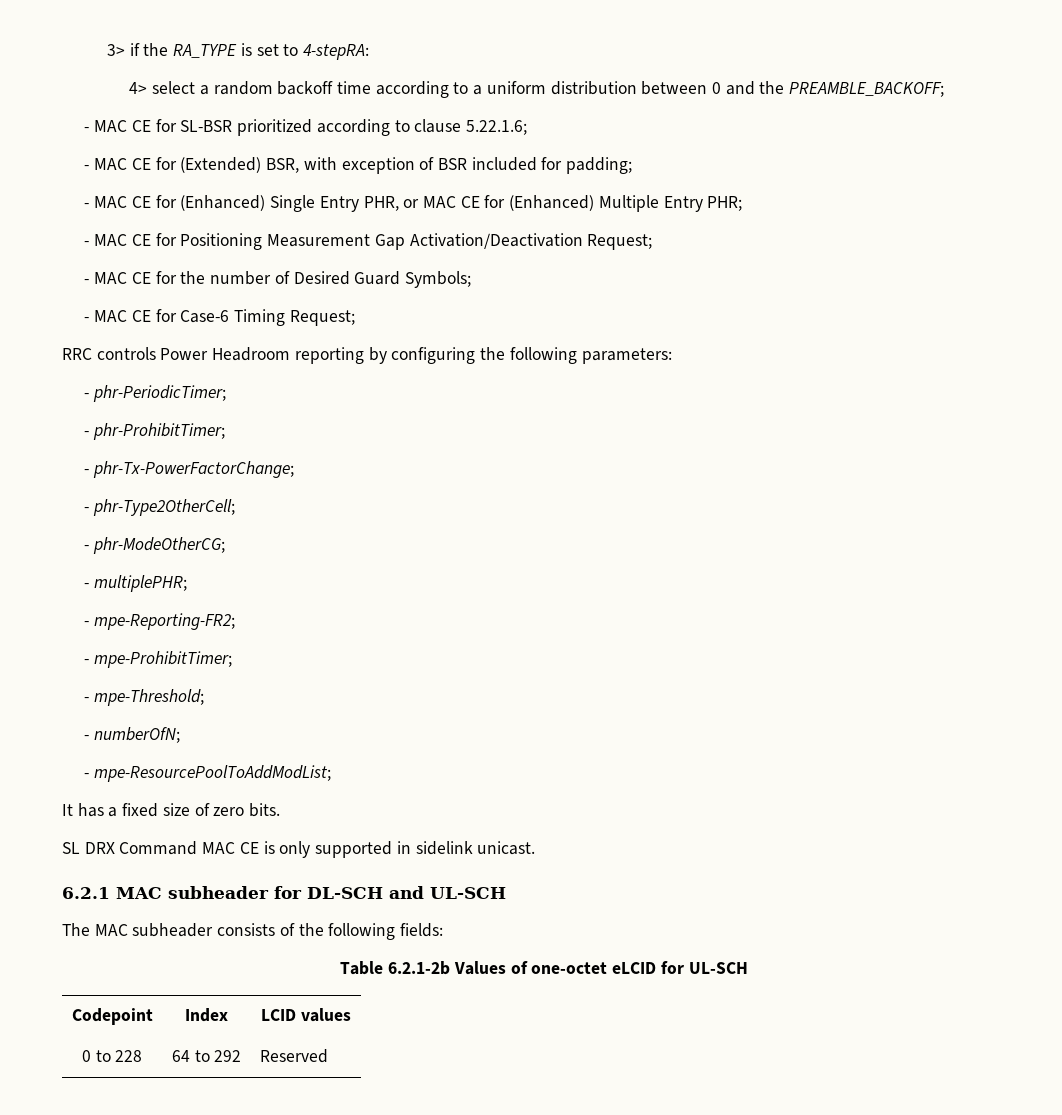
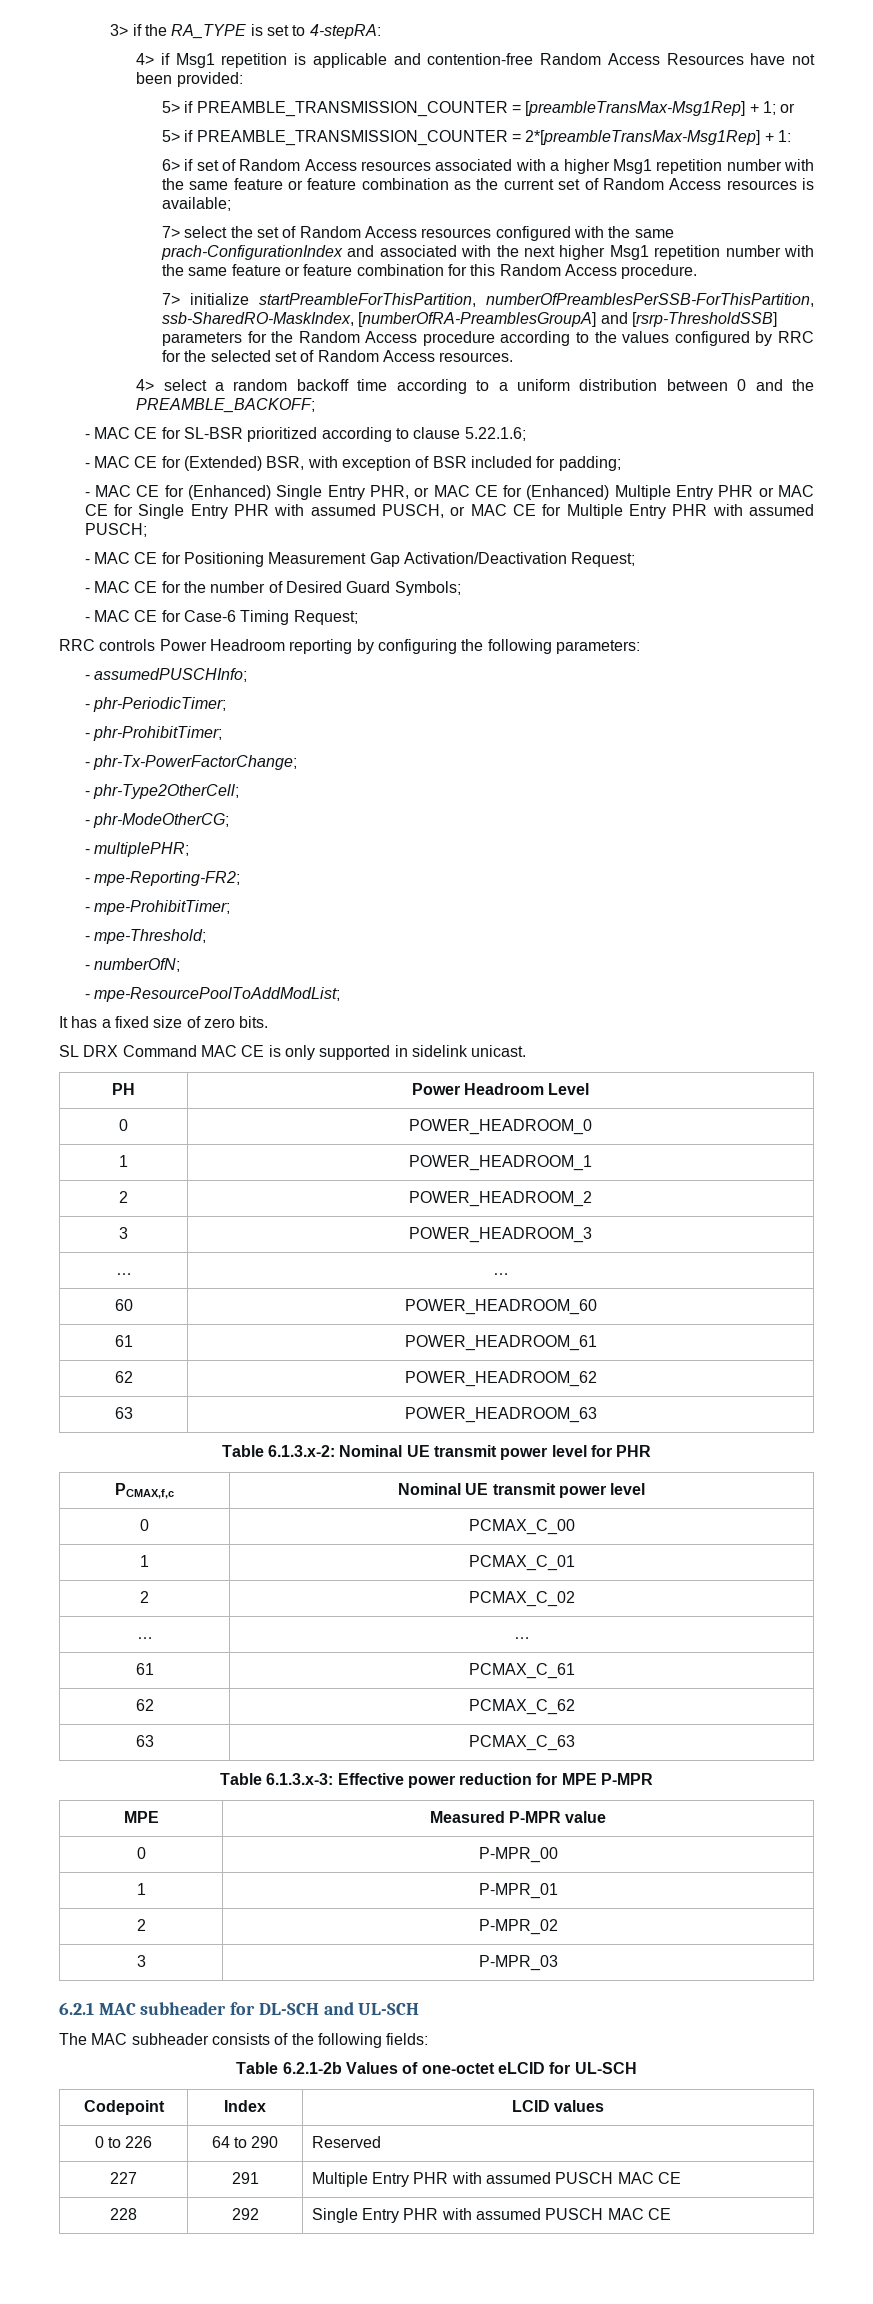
(369, 52) none -> [136,53,816,68] [136,72,243,87] [161,101,796,117] [161,130,791,146] [161,159,814,174] [161,178,814,190] [161,197,231,211] [161,226,674,241] [160,245,814,260] [161,264,698,279] [161,293,814,307] [161,312,777,327] [161,331,815,346] [161,350,514,362] // 4> if Msg1 repetition is applicable and contention-free Random Access Resources have not been provided: // 5> if PREAMBLE_TRANSMISSION_COUNTER = [preambleTransMax-Msg1Rep] + 1; or // 5> if PREAMBLE_TRANSMISSION_COUNTER = 2*[preambleTransMax-Msg1Rep] + 1: // 6> if set of Random Access resources associated with a higher Msg1 repetition number with the same feature or feature combination as the current set of Random Access resources is available; // 7> select the set of Random Access resources configured with the same prach-ConfigurationIndex and associated with the next higher Msg1 repetition number with the same feature or feature combination for this Random Access procedure. // 7> initialize startPreambleForThisPartition, numberOfPreamblesPerSSB-ForThisPartition, ssb-SharedRO-MaskIndex, [numberOfRA-PreamblesGroupA] and [rsrp-ThresholdSSB] parameters for the Random Access procedure according to the values configured by RRC for the selected set of Random Access resources.
[707,196,743,211] PHR; -> [718,485,814,497] [84,504,814,519] [84,523,147,537] PHR or MAC CE for Single Entry PHR with assumed PUSCH, or MAC CE for Multiple Entry PHR with assumed PUSCH;
(672, 356) none -> [84,668,248,682] // - assumedPUSCHInfo;
(536, 848) none -> [112,1083,135,1095] [411,1083,590,1095] [119,1119,128,1131] [409,1119,592,1135] [119,1155,128,1167] [409,1155,592,1171] [119,1191,128,1203] [409,1191,592,1207] [119,1227,128,1239] [409,1227,592,1243] [115,1273,132,1275] [492,1273,509,1275] [114,1299,133,1311] [404,1299,597,1315] [114,1335,133,1347] [404,1335,597,1351] [114,1371,133,1383] [404,1371,597,1387] [114,1407,133,1419] [404,1407,597,1423] [221,1445,652,1460] [115,1483,174,1499] [397,1483,646,1498] [140,1519,149,1531] [468,1519,575,1535] [140,1555,149,1567] [468,1555,575,1571] [140,1591,149,1603] [468,1591,575,1607] [136,1637,153,1639] [513,1637,530,1639] [135,1663,154,1675] [468,1663,575,1679] [135,1699,154,1711] [468,1699,575,1715] [135,1735,154,1747] [468,1735,575,1751] [219,1773,654,1788] [123,1811,159,1823] [429,1811,607,1823] [136,1847,146,1859] [478,1847,558,1863] [136,1883,146,1895] [478,1883,558,1899] [136,1919,146,1931] [478,1919,558,1935] [136,1955,146,1967] [478,1955,558,1971] // PH | Power Headroom Level // 0 | POWER_HEADROOM_0 // 1 | POWER_HEADROOM_1 // 2 | POWER_HEADROOM_2 // 3 | POWER_HEADROOM_3 // … | … // 60 | POWER_HEADROOM_60 // 61 | POWER_HEADROOM_61 // 62 | POWER_HEADROOM_62 // 63 | POWER_HEADROOM_63 // Table 6.1.3.x-2: Nominal UE transmit power level for PHR // PCMAX,f,c | Nominal UE transmit power level // 0 | PCMAX_C_00 // 1 | PCMAX_C_01 // 2 | PCMAX_C_02 // … | … // 61 | PCMAX_C_61 // 62 | PCMAX_C_62 // 63 | PCMAX_C_63 // Table 6.1.3.x-3: Effective power reduction for MPE P-MPR // MPE | Measured P-MPR value // 0 | P-MPR_00 // 1 | P-MPR_01 // 2 | P-MPR_02 // 3 | P-MPR_03
[115,1050,143,1062] 228 -> [125,2136,153,2148] 226
[214,1050,242,1062] [259,1049,328,1063] 292 | Reserved -> [251,2136,279,2148] [311,2136,381,2148] [110,2172,137,2184] [231,2172,259,2184] [311,2172,681,2187] [110,2208,137,2220] [231,2208,259,2220] [311,2208,671,2223] 290 | Reserved // 227 | 291 | Multiple Entry PHR with assumed PUSCH MAC CE // 228 | 292 | Single Entry PHR with assumed PUSCH MAC CE

